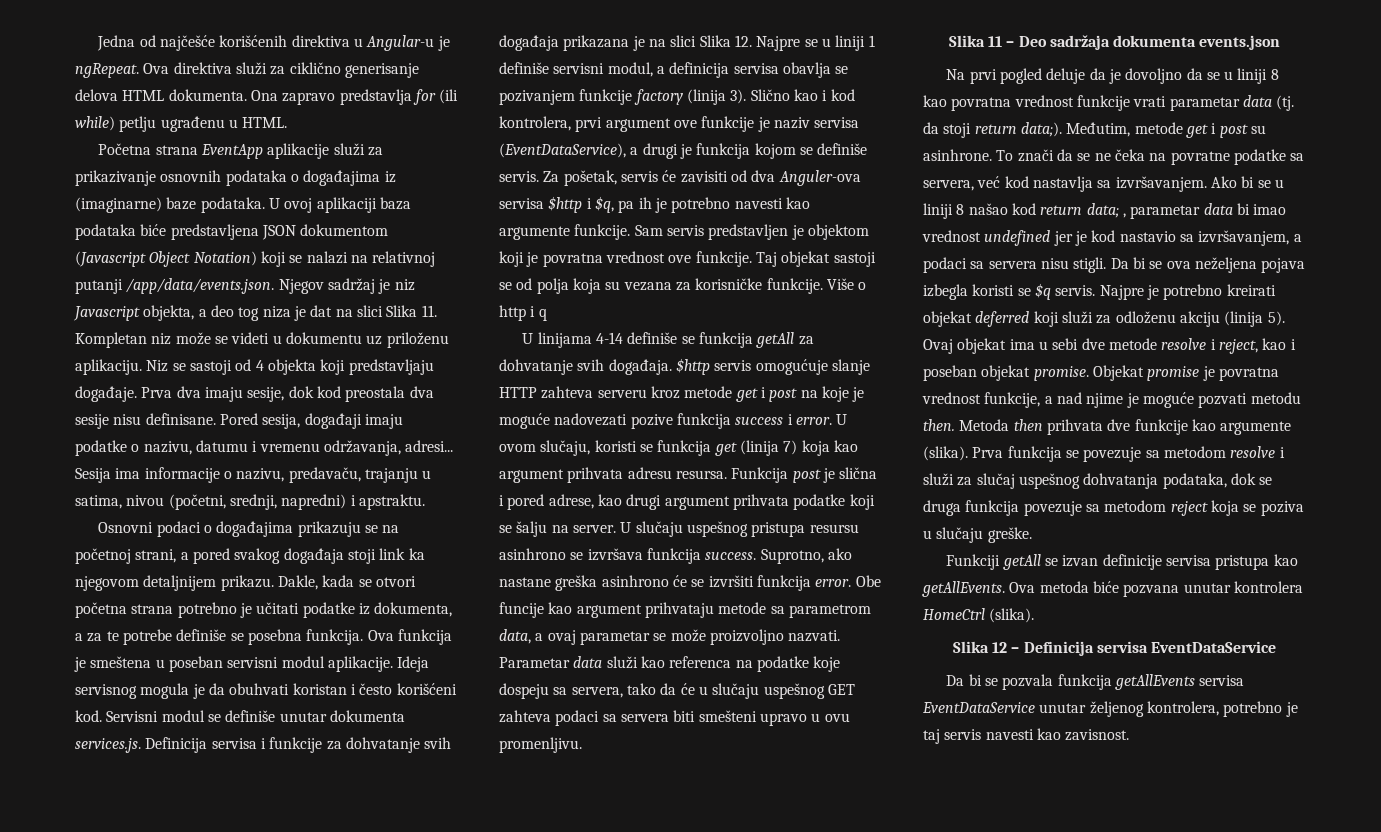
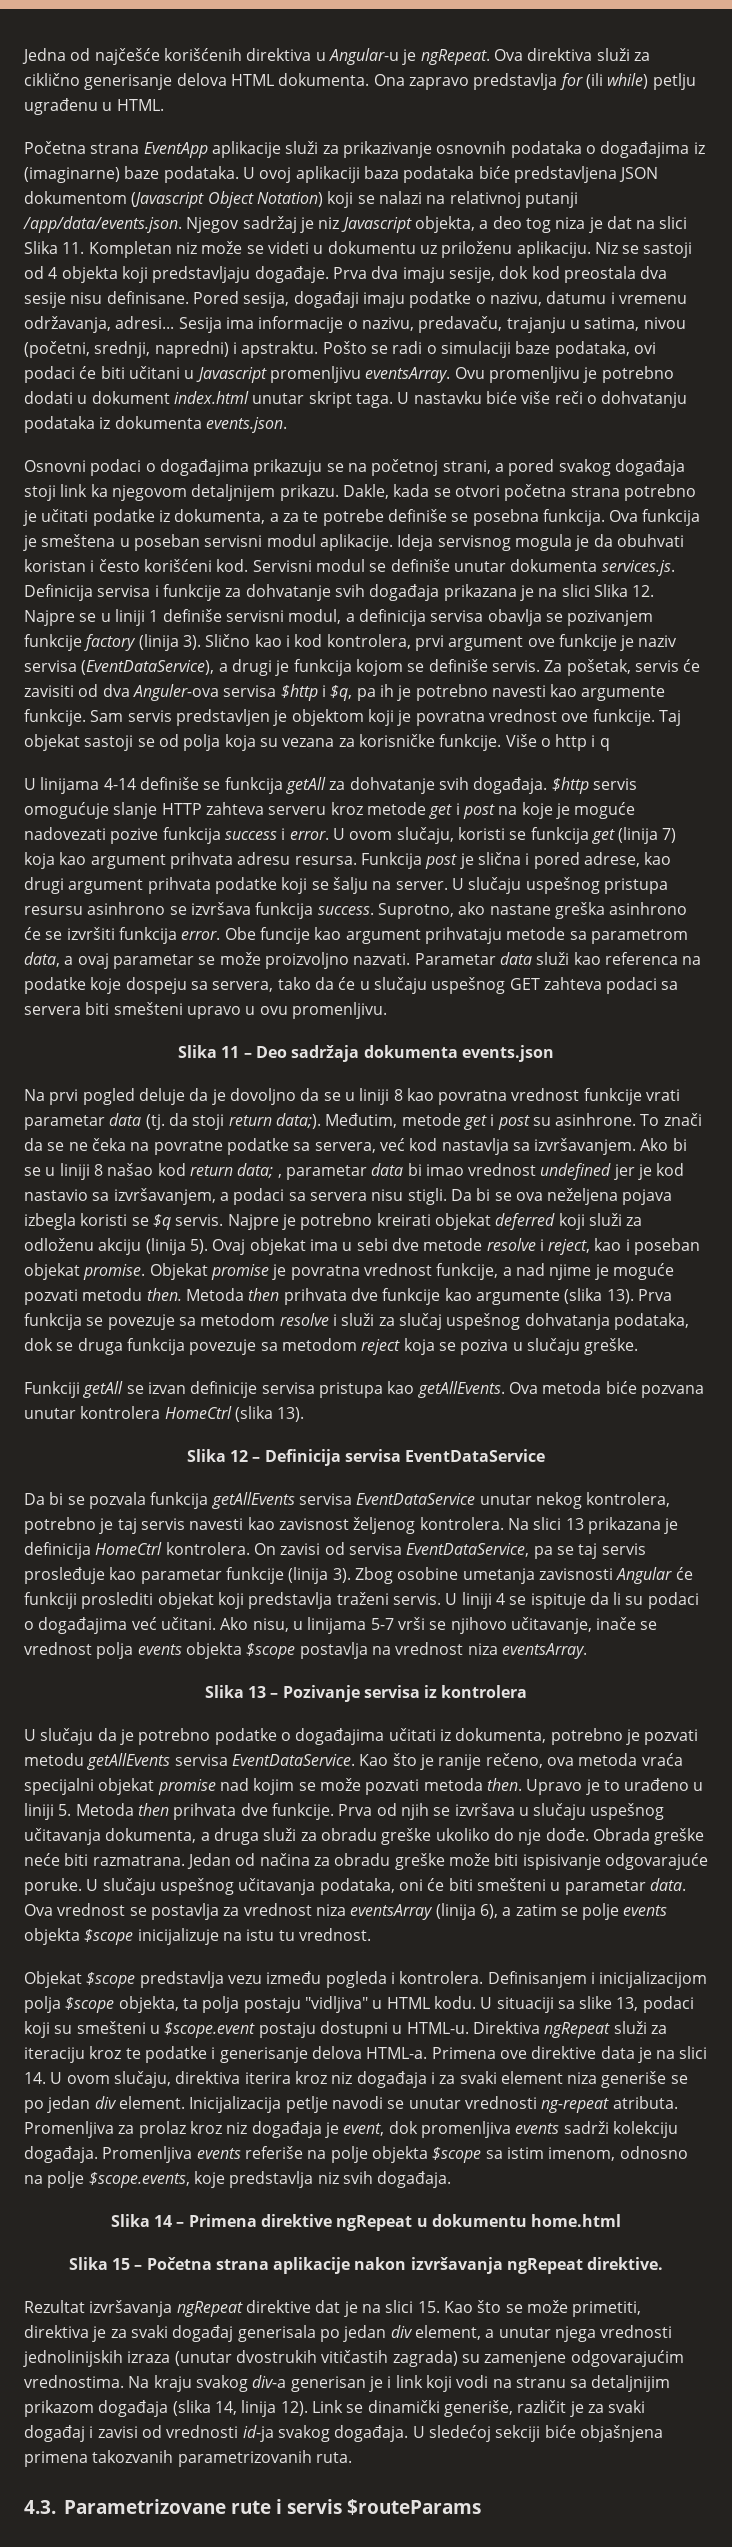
(425, 502) none -> [322,341,656,358] [24,366,674,383] [24,391,688,408] [24,416,287,433] Pošto se radi o simulaciji baze podataka, ovi podaci će biti učitani u Javascript promenljivu eventsArray. Ovu promenljivu je potrebno dodati u dokument index.html unutar skript taga. U nastavku biće više reči o dohvatanju podataka iz dokumenta events.json.
[923,446,968,461] (slika). -> [564,1288,634,1304] (slika 13).
[989,608,1035,623] (slika). -> [234,1406,305,1422] (slika 13).
[1089,701,1144,717] željenog -> [535,1492,582,1509] nekog
[1065,729,1130,741] zavisnost. -> [278,1517,679,1534] [24,1542,646,1559] [24,1567,693,1584] [24,1592,699,1609] [24,1617,658,1634] [24,1642,587,1659] [204,1685,528,1702] [24,1728,699,1745] [24,1753,683,1770] [24,1778,704,1795] [24,1803,665,1820] [24,1828,705,1845] [24,1853,708,1870] [24,1878,686,1895] [24,1903,668,1920] [24,1928,371,1945] [24,1971,708,1988] [24,1996,694,2013] [24,2021,667,2038] [24,2046,708,2063] [24,2071,688,2088] [24,2096,678,2113] [24,2121,678,2138] [24,2146,688,2163] [24,2171,452,2188] [110,2214,622,2231] [68,2257,664,2274] [24,2300,642,2317] [24,2325,673,2342] [23,2350,684,2367] [24,2375,671,2392] [24,2400,646,2417] [24,2425,663,2442] [24,2450,352,2467] [24,2499,481,2515] zavisnost željenog kontrolera. Na slici 13 prikazana je definicija HomeCtrl kontrolera. On zavisi od servisa EventDataService, pa se taj servis prosleđuje kao parametar funkcije (linija 3). Zbog osobine umetanja zavisnosti Angular će funkciji proslediti objekat koji predstavlja traženi servis. U liniji 4 se ispituje da li su podaci o događajima već učitani. Ako nisu, u linijama 5-7 vrši se njihovo učitavanje, inače se vrednost polja events objekta $scope postavlja na vrednost niza eventsArray. // Slika 13 – Pozivanje servisa iz kontrolera // U slučaju da je potrebno podatke o događajima učitati iz dokumenta, potrebno je pozvati metodu getAllEvents servisa EventDataService. Kao što je ranije rečeno, ova metoda vraća specijalni objekat promise nad kojim se može pozvati metoda then. Upravo je to urađeno u liniji 5. Metoda then prihvata dve funkcije. Prva od njih se izvršava u slučaju uspešnog učitavanja dokumenta, a druga služi za obradu greške ukoliko do nje dođe. Obrada greške neće biti razmatrana. Jedan od načina za obradu greške može biti ispisivanje odgovarajuće poruke. U slučaju uspešnog učitavanja podataka, oni će biti smešteni u parametar data. Ova vrednost se postavlja za vrednost niza eventsArray (linija 6), a zatim se polje events objekta $scope inicijalizuje na istu tu vrednost. // Objekat $scope predstavlja vezu između pogleda i kontrolera. Definisanjem i inicijalizacijom polja $scope objekta, ta polja postaju "vidljiva" u HTML kodu. U situaciji sa slike 13, podaci koji su smešteni u $scope.event postaju dostupni u HTML-u. Direktiva ngRepeat služi za iteraciju kroz te podatke i generisanje delova HTML-a. Primena ove direktive data je na slici 14. U ovom slučaju, direktiva iterira kroz niz događaja i za svaki element niza generiše se po jedan div element. Inicijalizacija petlje navodi se unutar vrednosti ng-repeat atributa. Promenljiva za prolaz kroz niz događaja je event, dok promenljiva events sadrži kolekciju događaja. Promenljiva events referiše na polje objekta $scope sa istim imenom, odnosno na polje $scope.events, koje predstavlja niz svih događaja. // Slika 14 – Primena direktive ngRepeat u dokumentu home.html // Slika 15 – Početna strana aplikacije nakon izvršavanja ngRepeat direktive. // Rezultat izvršavanja ngRepeat direktive dat je na slici 15. Kao što se može primetiti, direktiva je za svaki događaj generisala po jedan div element, a unutar njega vrednosti jednolinijskih izraza (unutar dvostrukih vitičastih zagrada) su zamenjene odgovarajućim vrednostima. Na kraju svakog div-a generisan je i link koji vodi na stranu sa detaljnijim prikazom događaja (slika 14, linija 12). Link se dinamički generiše, različit je za svaki događaj i zavisi od vrednosti id-ja svakog događaja. U sledećoj sekciji biće objašnjena primena takozvanih parametrizovanih ruta. // 4.3. Parametrizovane rute i servis $routeParams

